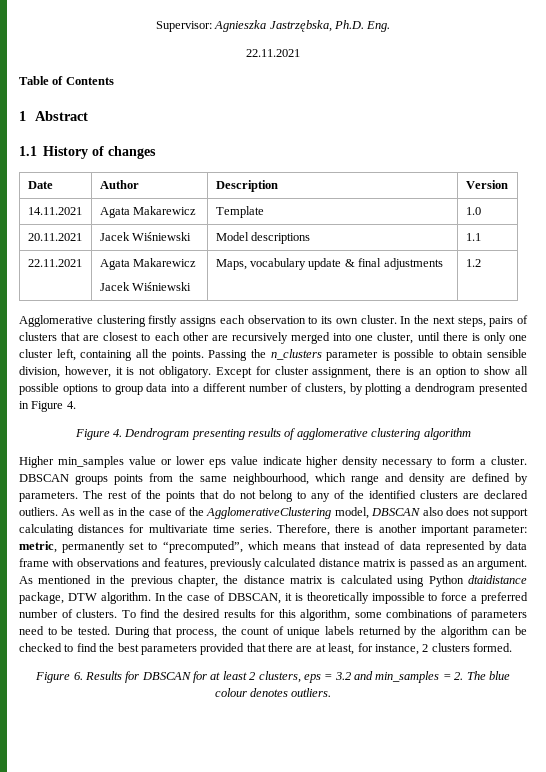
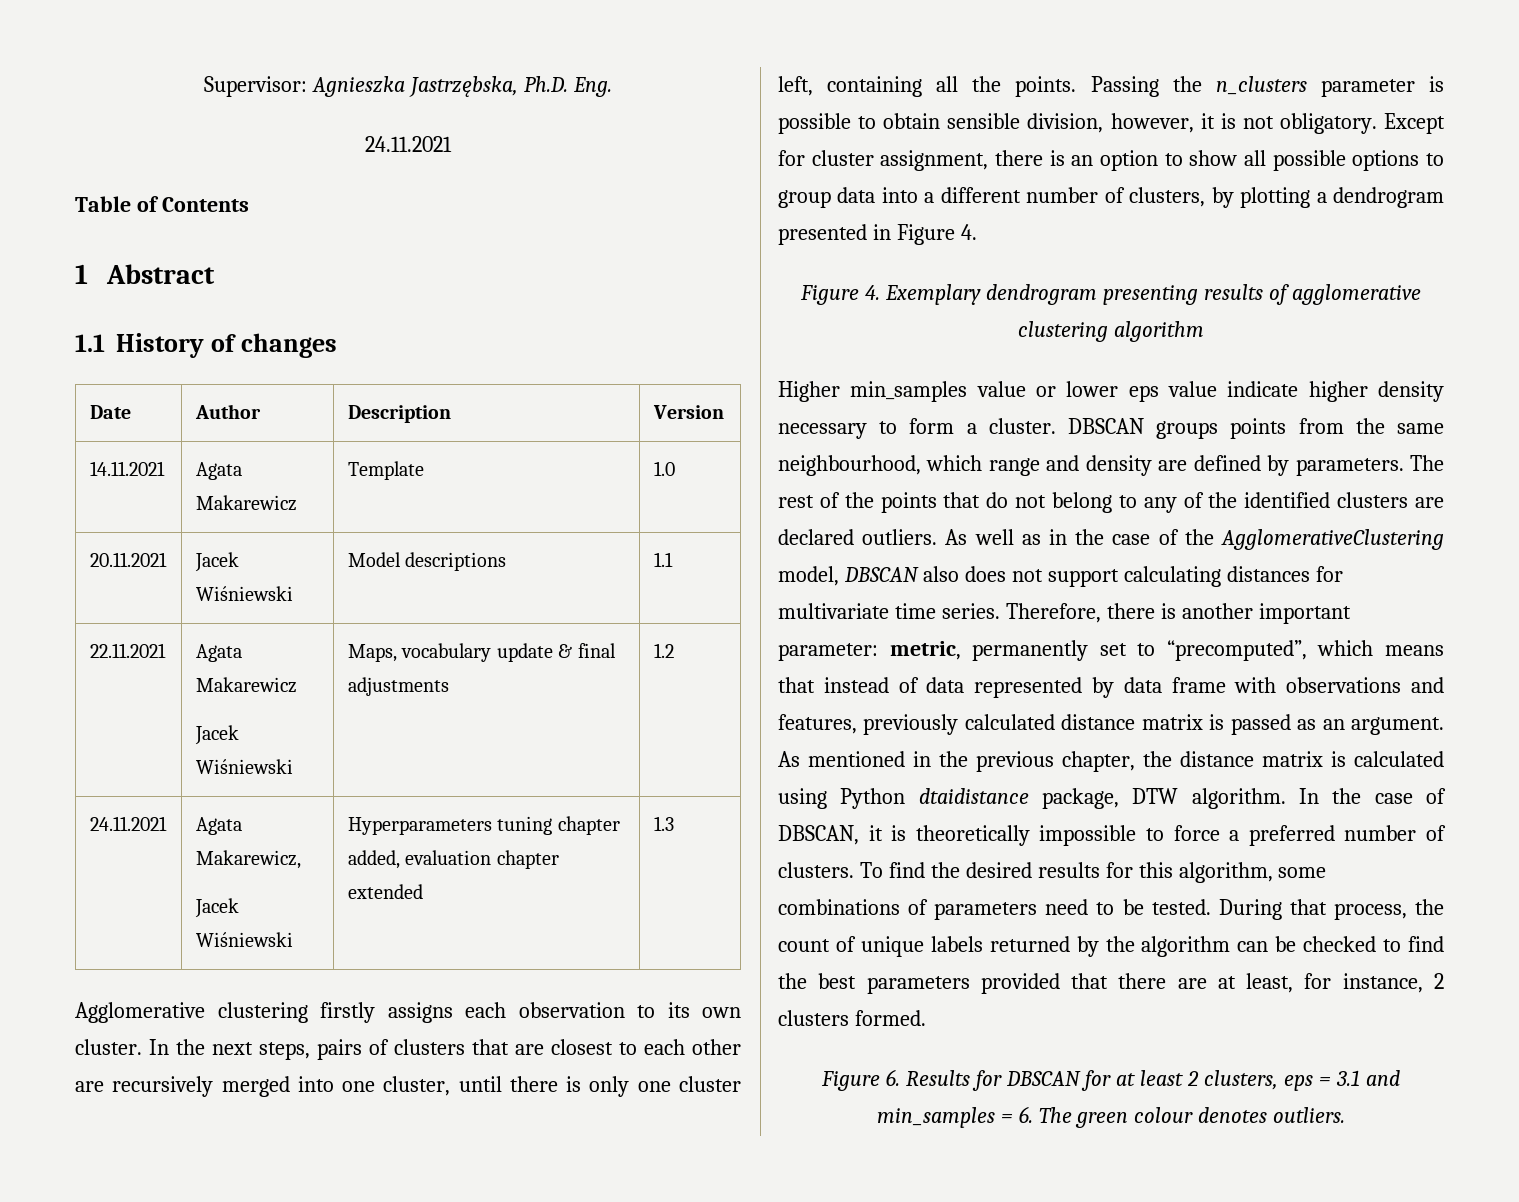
[246,49,300,57] 22.11.2021 -> [365,136,452,152] 24.11.2021
(481, 263) none -> [89,816,167,831] [195,817,242,835] [195,850,301,869] [194,898,239,918] [195,932,293,947] [347,816,620,835] [347,850,559,869] [347,884,423,899] [653,816,674,831] // 24.11.2021 | Agata Makarewicz, // Jacek Wiśniewski | Hyperparameters tuning chapter added, evaluation chapter extended | 1.3
[124,428,190,440] Dendrogram -> [885,284,1098,305] Exemplary dendrogram
[334,672,351,680] 3.2 -> [1335,1070,1360,1086] 3.1
[454,671,510,680] 2. The blue -> [1018,1106,1129,1128] 6. The green

